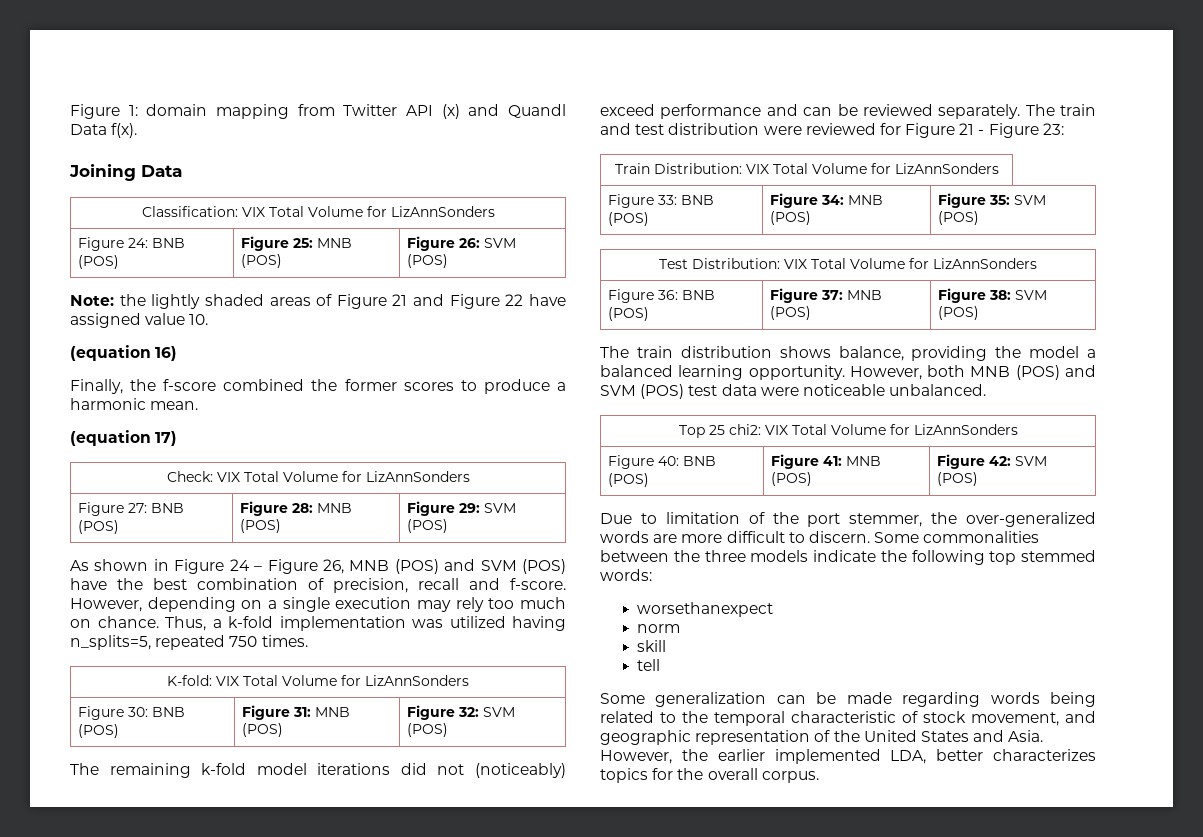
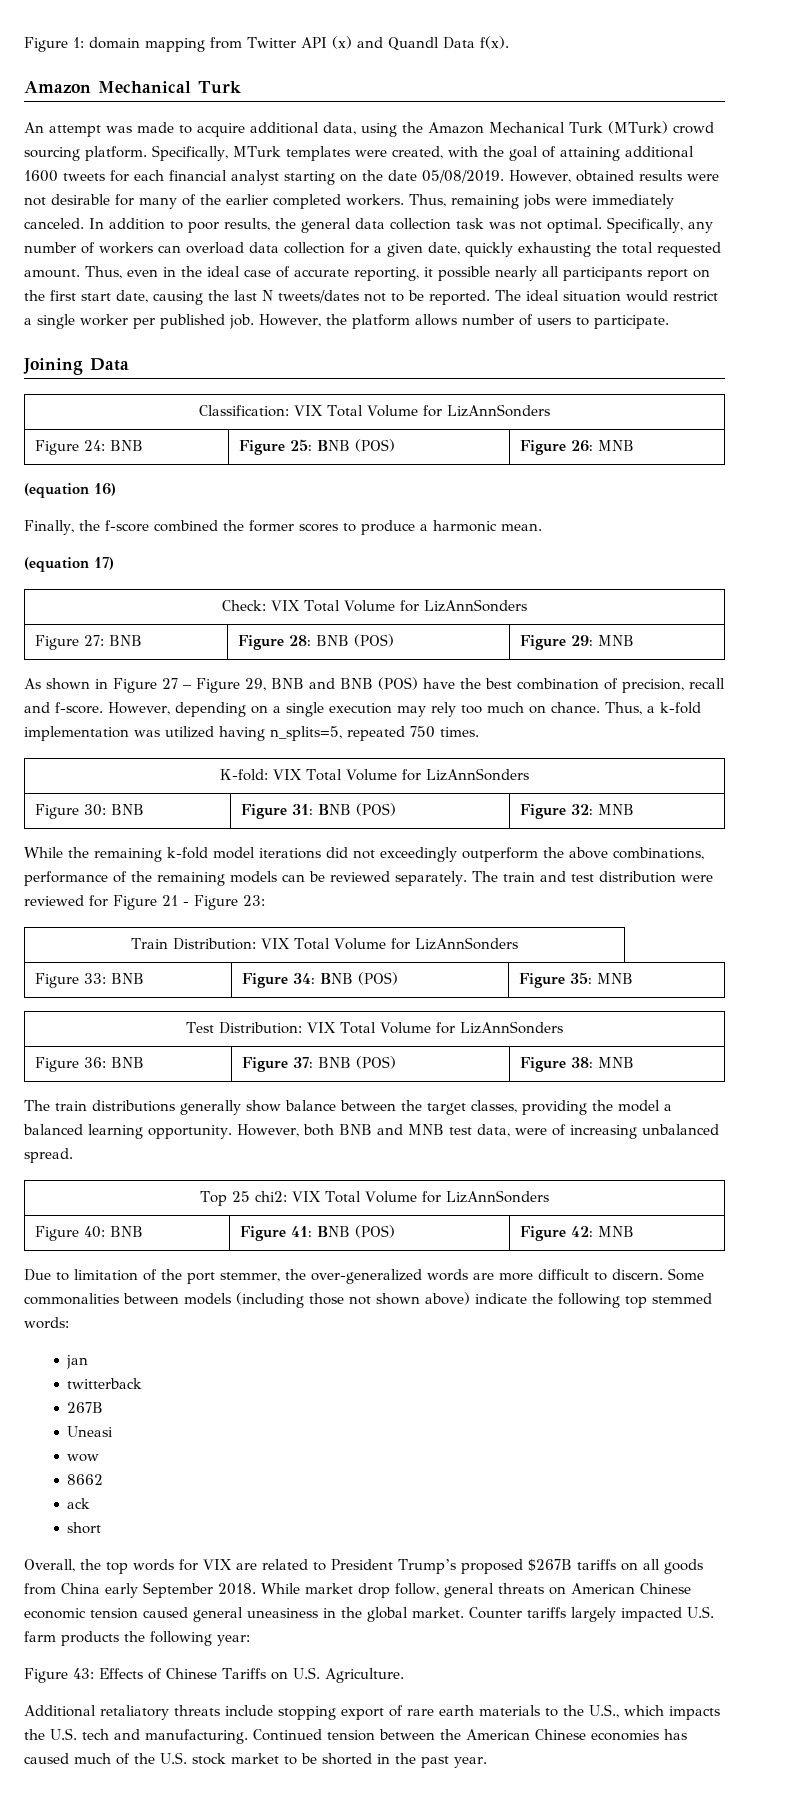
(138, 130) none -> [24,81,241,94] [24,121,714,137] [24,145,694,161] [24,170,719,185] [24,194,674,209] [24,217,713,233] [24,242,721,257] [24,266,710,281] [24,290,718,305] [24,314,669,329] // Amazon Mechanical Turk // An attempt was made to acquire additional data, using the Amazon Mechanical Turk (MTurk) crowd sourcing platform. Specifically, MTurk templates were created, with the goal of attaining additional 1600 tweets for each financial analyst starting on the date 05/08/2019. However, obtained results were not desirable for many of the earlier completed workers. Thus, remaining jobs were immediately canceled. In addition to poor results, the general data collection task was not optimal. Specifically, any number of workers can overload data collection for a given date, quickly exhausting the total requested amount. Thus, even in the ideal case of accurate reporting, it possible nearly all participants report on the first start date, causing the last N tweets/dates not to be reported. The ideal situation would restrict a single worker per published job. However, the platform allows number of users to participate.
[78,255,120,269] (POS) -> (143, 445) none
[317,238,353,248] MNB -> [316,440,350,451] BNB
[484,238,517,248] [407,254,449,268] [70,294,566,309] [70,313,209,328] SVM (POS) // Note: the lightly shaded areas of Figure 21 and Figure 22 have assigned value 10. -> [597,440,634,451] MNB
[78,520,120,534] (POS) -> (142, 640) none
[317,503,353,513] MNB -> [315,635,349,646] BNB
[484,503,517,513] [407,519,449,533] SVM (POS) -> [597,635,634,646] MNB
[229,559,517,574] 24 – Figure 26, MNB (POS) and SVM -> [162,678,373,693] 27 – Figure 29, BNB and BNB
[78,724,120,738] (POS) -> (144, 809) none
[315,707,351,717] MNB -> [317,804,351,815] BNB
[483,707,516,717] [407,723,449,737] [70,763,99,775] SVM (POS) // The -> [597,804,634,815] [24,847,89,858] MNB // While the
[474,763,566,778] [600,104,798,119] (noticeably) exceed performance and -> [380,847,704,862] [24,871,277,886] exceedingly outperform the above combinations, performance of the remaining models
[608,212,650,226] (POS) -> (144, 978) none
[848,195,884,205] MNB -> [319,973,353,984] BNB
[1014,195,1047,205] [938,211,980,225] SVM (POS) -> [596,973,633,984] MNB
[608,307,650,321] (POS) -> (144, 1062) none
[847,290,883,300] MNB -> [317,1057,351,1068] BNB
[1015,290,1048,300] [938,306,980,320] [600,346,904,361] SVM (POS) // The train distribution shows balance, -> [597,1057,634,1068] [24,1100,517,1115] MNB // The train distributions generally show balance between the target classes,
[970,365,1096,380] [600,384,987,399] MNB (POS) and SVM (POS) test data were noticeable unbalanced. -> [338,1124,719,1139] [24,1148,73,1163] BNB and MNB test data, were of increasing unbalanced spread.
[608,473,650,487] (POS) -> (143, 1231) none
[846,456,882,466] MNB -> [316,1226,350,1237] BNB
[1015,456,1048,466] [937,472,979,486] SVM (POS) -> [597,1226,634,1237] MNB
[673,550,809,562] the three models -> [184,1292,470,1308] models (including those not shown above)
[637,602,774,617] [637,624,681,633] [637,640,667,652] [637,659,661,671] [600,692,1096,707] [600,711,1096,726] [600,730,1044,745] [600,749,1096,764] [600,768,819,783] worsethanexpect // norm // skill // tell // Some generalization can be made regarding words being related to the temporal characteristic of stock movement, and geographic representation of the United States and Asia. However, the earlier implemented LDA, better characterizes topics for the overall corpus. -> [66,1355,89,1369] [67,1378,143,1389] [67,1402,104,1413] [67,1426,114,1437] [67,1454,100,1462] [67,1474,104,1485] [67,1498,91,1509] [67,1522,102,1534] [24,1559,703,1574] [24,1582,691,1598] [24,1606,714,1622] [24,1631,250,1646] [24,1667,404,1683] [24,1704,720,1720] [24,1728,687,1744] [24,1752,487,1768] jan // twitterback // 267B // Uneasi // wow // 8662 // ack // short // Overall, the top words for VIX are related to President Trump’s proposed $267B tariffs on all goods from China early September 2018. While market drop follow, general threats on American Chinese economic tension caused general uneasiness in the global market. Counter tariffs largely impacted U.S. farm products the following year: // Figure 43: Effects of Chinese Tariffs on U.S. Agriculture. // Additional retaliatory threats include stopping export of rare earth materials to the U.S., which impacts the U.S. tech and manufacturing. Continued tension between the American Chinese economies has caused much of the U.S. stock market to be shorted in the past year.

